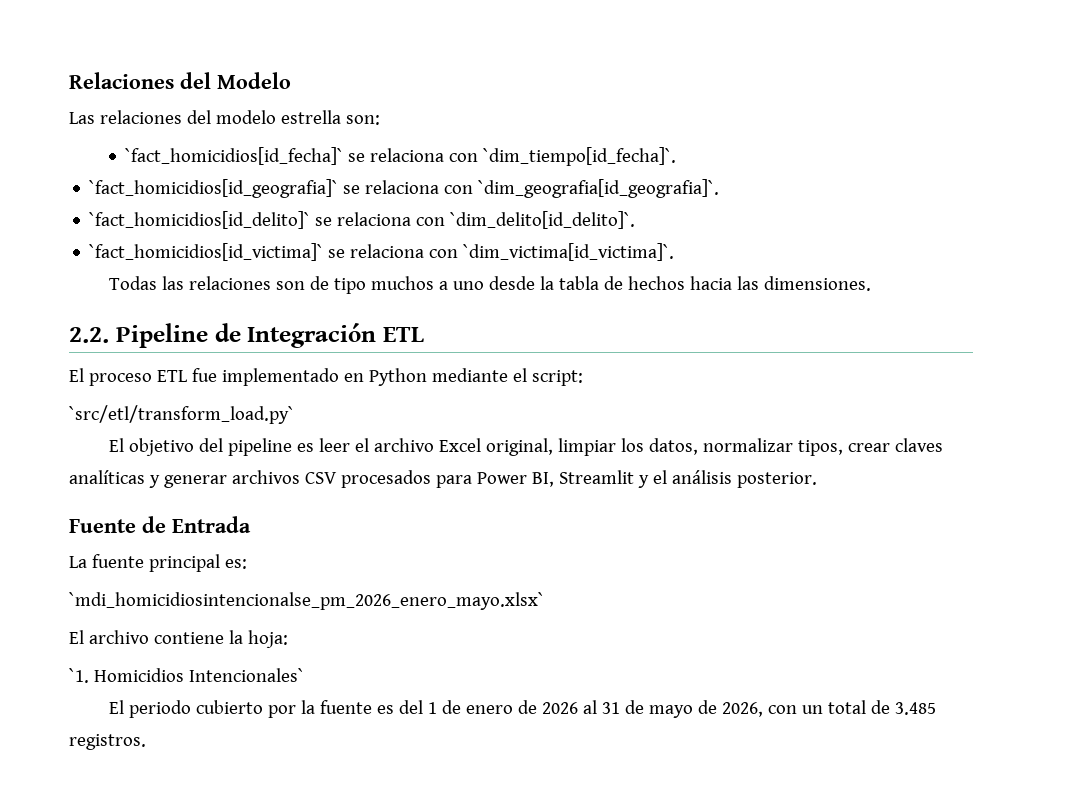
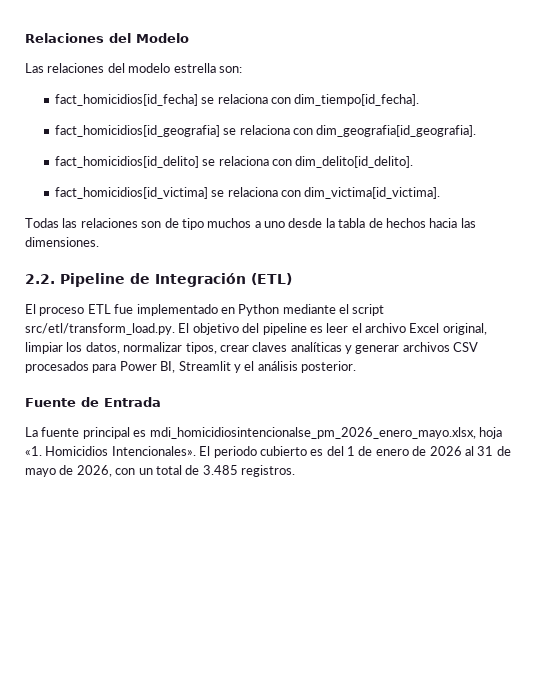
[125,147,677,166] [89,179,720,198] [89,211,636,229] [89,243,675,261] `fact_homicidios[id_fecha]` se relaciona con `dim_tiempo[id_fecha]`. // `fact_homicidios[id_geografia]` se relaciona con `dim_geografia[id_geografia]`. // `fact_homicidios[id_delito]` se relaciona con `dim_delito[id_delito]`. // `fact_homicidios[id_victima]` se relaciona con `dim_victima[id_victima]`. -> [54,94,420,106] [54,125,477,137] [54,156,414,168] [54,187,441,199] fact_homicidios[id_fecha] se relaciona con dim_tiempo[id_fecha]. // fact_homicidios[id_geografia] se relaciona con dim_geografia[id_geografia]. // fact_homicidios[id_delito] se relaciona con dim_delito[id_delito]. // fact_homicidios[id_victima] se relaciona con dim_victima[id_victima].
[383,327,424,342] ETL -> [251,273,292,285] (ETL)
[531,370,583,386] [69,405,294,424] script: // `src/etl/transform_load.py` // -> [352,304,385,316] [25,323,175,335] script src/etl/transform_load.py.
[224,559,247,569] [69,592,544,610] [69,630,288,648] [69,668,304,683] [109,700,373,718] es: // `mdi_homicidiosintencionalse_pm_2026_enero_mayo.xlsx` // El archivo contiene la hoja: // `1. Homicidios Intencionales` // El periodo cubierto por la fuente -> [133,427,502,439] [25,446,307,458] es mdi_homicidiosintencionalse_pm_2026_enero_mayo.xlsx, hoja «1. Homicidios Intencionales». El periodo cubierto

